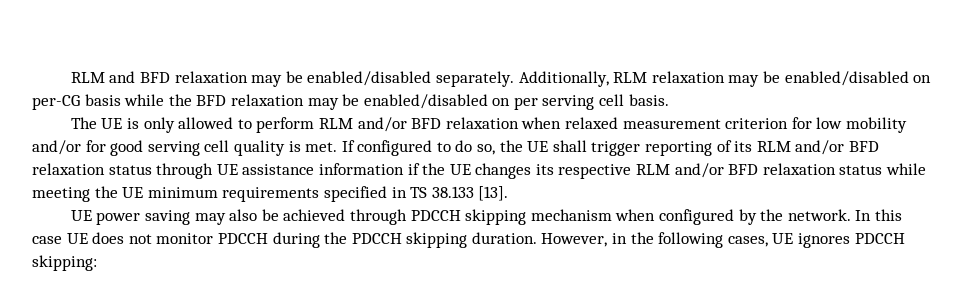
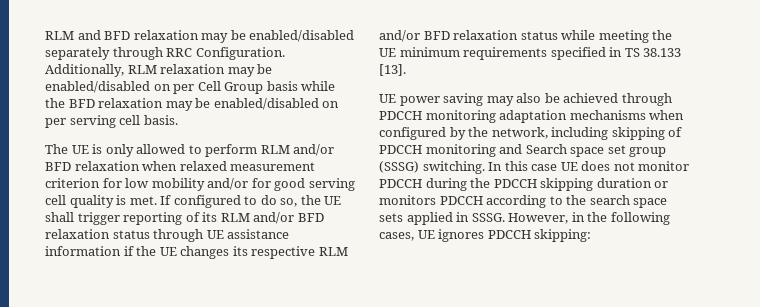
[435,71,514,87] separately. -> [45,47,285,60] separately through RRC Configuration.
[32,95,80,110] per-CG -> [173,81,264,94] per Cell Group
[465,209,612,225] skipping mechanism -> [425,110,646,123] monitoring adaptation mechanisms
[787,209,851,221] network. -> [491,127,683,140] [379,144,667,157] [379,161,485,174] network, including skipping of PDCCH monitoring and Search space set group (SSSG) switching.
[471,232,537,244] duration. -> [596,178,669,188] [379,195,668,208] [379,212,505,225] duration or monitors PDCCH according to the search space sets applied in SSSG.

